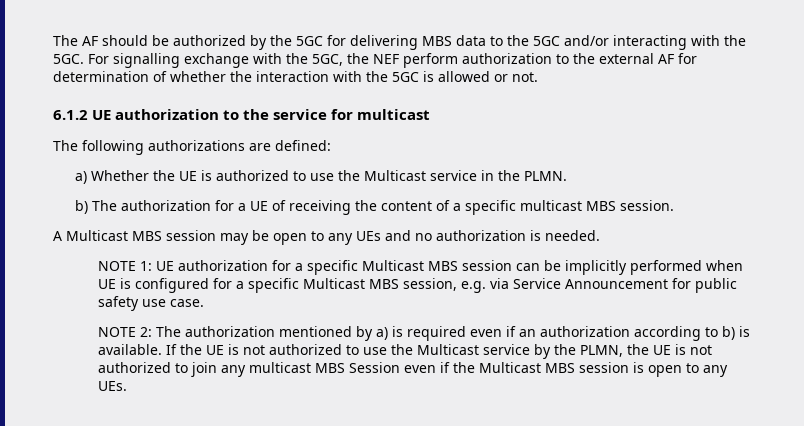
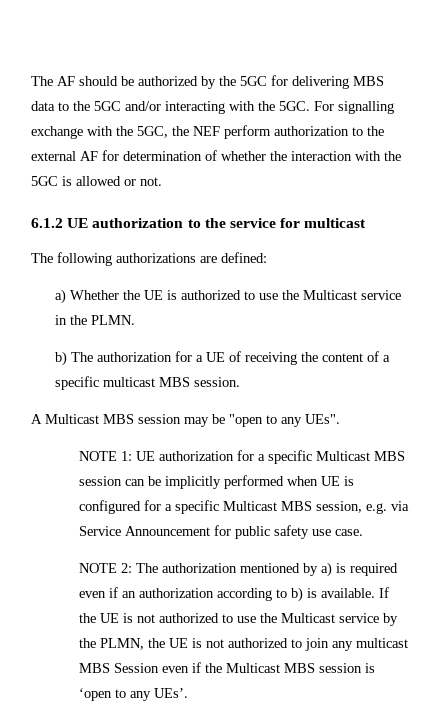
[273,230,600,245] open to any UEs and no authorization is needed. -> [229,414,340,427] "open to any UEs".
[647,363,728,377] [97,381,127,391] open to any UEs. -> [79,688,189,701] ‘open to any UEs’.

